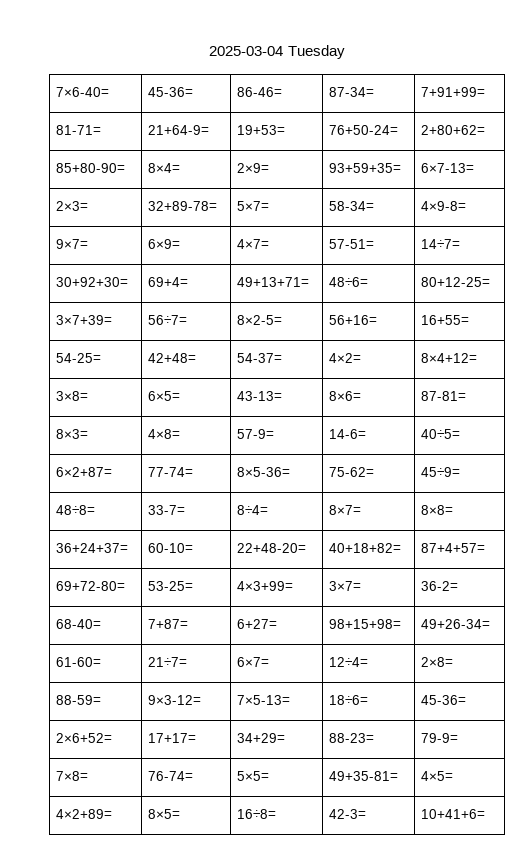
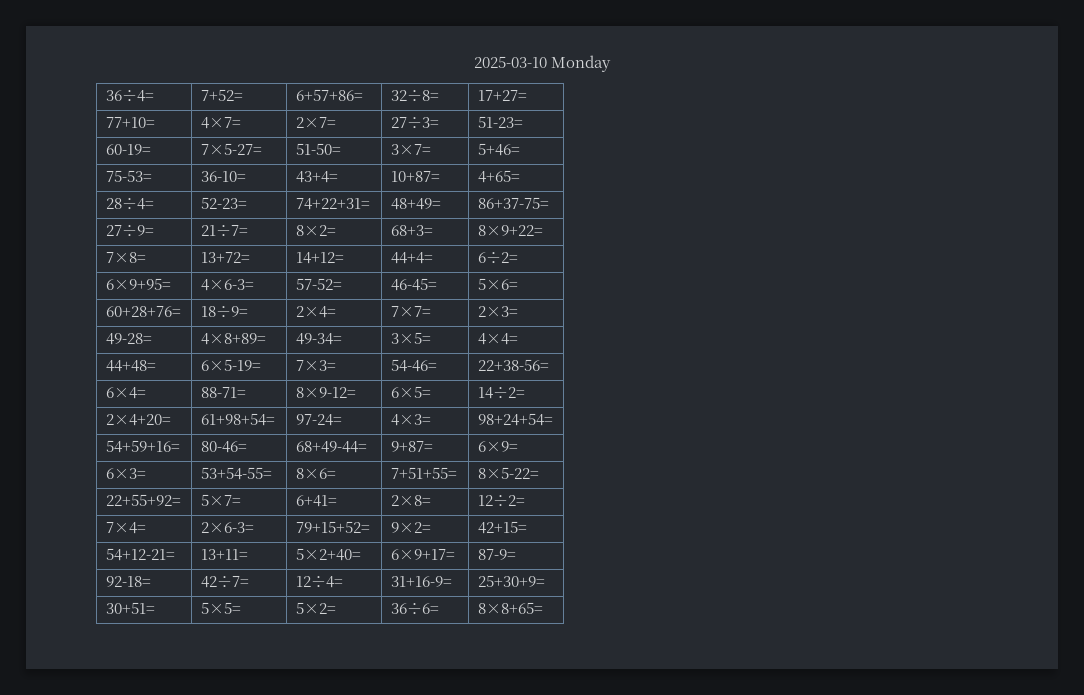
[209,45,345,59] [55,87,109,97] [147,87,193,97] [236,87,282,97] [328,87,374,97] [420,87,485,97] [55,125,101,135] [147,125,209,135] [236,125,285,135] [328,125,398,135] [420,125,485,135] [55,163,125,173] [147,163,180,173] [236,163,269,173] [328,163,401,173] [420,163,474,173] [55,201,88,211] [147,201,217,211] [236,201,269,211] [328,201,374,211] [420,201,466,211] [55,239,88,249] [147,239,180,249] [236,239,269,249] [328,239,374,249] [420,239,460,249] [55,277,128,287] [147,277,188,287] [236,277,309,287] [328,277,368,287] [420,277,490,287] [55,315,112,325] [147,315,187,325] [236,315,282,325] [328,315,377,325] [420,315,469,325] [55,353,101,363] [147,353,196,363] [236,353,282,363] [328,353,361,363] [420,353,477,363] [55,391,88,401] [147,391,180,401] [236,391,282,401] [328,391,361,401] [420,391,466,401] [55,429,88,439] [147,429,180,439] [236,429,274,439] [328,429,366,439] [420,429,460,439] [55,467,112,477] [147,467,193,477] [236,467,290,477] [328,467,374,477] [420,467,460,477] [55,505,95,515] [147,505,185,515] [236,505,268,515] [328,505,361,515] [420,505,453,515] [55,543,128,553] [147,543,193,553] [236,543,306,553] [328,543,401,553] [420,543,485,553] [55,581,125,591] [147,581,193,591] [236,581,293,591] [328,581,361,591] [420,581,458,591] [55,619,101,629] [147,619,188,629] [236,619,277,629] [328,619,401,629] [420,619,490,629] [55,657,101,667] [147,657,187,667] [236,657,269,667] [328,657,368,667] [420,657,453,667] [55,695,101,705] [147,695,201,705] [236,695,290,705] [328,695,368,705] [420,695,466,705] [55,733,112,743] [147,733,196,743] [236,733,285,743] [328,733,374,743] [420,733,458,743] [55,771,88,781] [147,771,193,781] [236,771,269,781] [328,771,398,781] [420,771,453,781] [55,809,112,819] [147,809,180,819] [236,809,276,819] [328,809,366,819] [420,809,485,819] 2025-03-04 Tuesday // 7×6-40= | 45-36= | 86-46= | 87-34= | 7+91+99= // 81-71= | 21+64-9= | 19+53= | 76+50-24= | 2+80+62= // 85+80-90= | 8×4= | 2×9= | 93+59+35= | 6×7-13= // 2×3= | 32+89-78= | 5×7= | 58-34= | 4×9-8= // 9×7= | 6×9= | 4×7= | 57-51= | 14÷7= // 30+92+30= | 69+4= | 49+13+71= | 48÷6= | 80+12-25= // 3×7+39= | 56÷7= | 8×2-5= | 56+16= | 16+55= // 54-25= | 42+48= | 54-37= | 4×2= | 8×4+12= // 3×8= | 6×5= | 43-13= | 8×6= | 87-81= // 8×3= | 4×8= | 57-9= | 14-6= | 40÷5= // 6×2+87= | 77-74= | 8×5-36= | 75-62= | 45÷9= // 48÷8= | 33-7= | 8÷4= | 8×7= | 8×8= // 36+24+37= | 60-10= | 22+48-20= | 40+18+82= | 87+4+57= // 69+72-80= | 53-25= | 4×3+99= | 3×7= | 36-2= // 68-40= | 7+87= | 6+27= | 98+15+98= | 49+26-34= // 61-60= | 21÷7= | 6×7= | 12÷4= | 2×8= // 88-59= | 9×3-12= | 7×5-13= | 18÷6= | 45-36= // 2×6+52= | 17+17= | 34+29= | 88-23= | 79-9= // 7×8= | 76-74= | 5×5= | 49+35-81= | 4×5= // 4×2+89= | 8×5= | 16÷8= | 42-3= | 10+41+6= -> [473,55,612,72] [105,90,154,102] [200,89,243,101] [295,89,363,101] [390,90,439,102] [477,90,527,101] [105,117,155,128] [200,117,241,129] [295,117,336,128] [390,117,439,129] [477,116,523,128] [105,144,151,155] [200,143,262,155] [295,143,341,155] [390,144,431,155] [477,143,520,156] [105,170,152,182] [200,171,246,182] [295,171,338,183] [390,171,440,182] [477,170,520,183] [105,198,154,210] [200,197,247,209] [295,198,370,210] [390,198,441,210] [477,197,549,209] [105,225,154,237] [200,225,248,237] [295,225,336,236] [390,225,433,236] [477,225,543,236] [105,252,146,263] [200,252,250,263] [295,252,344,264] [390,252,433,264] [477,252,518,264] [105,278,171,290] [200,279,254,291] [295,278,342,290] [390,278,437,291] [477,278,518,290] [105,306,181,317] [200,306,248,318] [295,306,336,318] [390,306,431,317] [477,306,518,317] [105,333,152,345] [200,333,266,345] [295,333,342,345] [390,332,431,344] [477,333,518,345] [105,360,156,372] [200,359,261,371] [295,360,336,371] [390,359,437,372] [477,359,549,371] [105,387,146,399] [200,387,246,398] [295,387,356,398] [390,386,431,398] [477,387,525,399] [105,414,171,426] [200,413,275,426] [295,414,342,426] [390,414,431,426] [477,413,553,426] [105,440,180,453] [200,441,247,453] [295,441,367,453] [390,441,433,452] [477,441,518,452] [105,468,146,479] [200,467,272,480] [295,468,336,479] [390,467,457,479] [477,467,539,479] [105,494,181,506] [200,494,241,506] [295,495,337,507] [390,495,431,506] [477,495,525,507] [105,522,146,534] [200,522,254,533] [295,521,370,533] [390,522,431,533] [477,521,527,534] [105,548,175,561] [200,549,248,560] [295,548,361,561] [390,549,455,560] [477,549,516,560] [105,576,151,587] [200,576,249,588] [295,576,343,588] [390,576,452,587] [477,575,545,587] [105,602,155,614] [200,602,241,614] [295,602,336,614] [390,603,439,615] [477,602,543,614] 2025-03-10 Monday // 36÷4= | 7+52= | 6+57+86= | 32÷8= | 17+27= // 77+10= | 4×7= | 2×7= | 27÷3= | 51-23= // 60-19= | 7×5-27= | 51-50= | 3×7= | 5+46= // 75-53= | 36-10= | 43+4= | 10+87= | 4+65= // 28÷4= | 52-23= | 74+22+31= | 48+49= | 86+37-75= // 27÷9= | 21÷7= | 8×2= | 68+3= | 8×9+22= // 7×8= | 13+72= | 14+12= | 44+4= | 6÷2= // 6×9+95= | 4×6-3= | 57-52= | 46-45= | 5×6= // 60+28+76= | 18÷9= | 2×4= | 7×7= | 2×3= // 49-28= | 4×8+89= | 49-34= | 3×5= | 4×4= // 44+48= | 6×5-19= | 7×3= | 54-46= | 22+38-56= // 6×4= | 88-71= | 8×9-12= | 6×5= | 14÷2= // 2×4+20= | 61+98+54= | 97-24= | 4×3= | 98+24+54= // 54+59+16= | 80-46= | 68+49-44= | 9+87= | 6×9= // 6×3= | 53+54-55= | 8×6= | 7+51+55= | 8×5-22= // 22+55+92= | 5×7= | 6+41= | 2×8= | 12÷2= // 7×4= | 2×6-3= | 79+15+52= | 9×2= | 42+15= // 54+12-21= | 13+11= | 5×2+40= | 6×9+17= | 87-9= // 92-18= | 42÷7= | 12÷4= | 31+16-9= | 25+30+9= // 30+51= | 5×5= | 5×2= | 36÷6= | 8×8+65=

